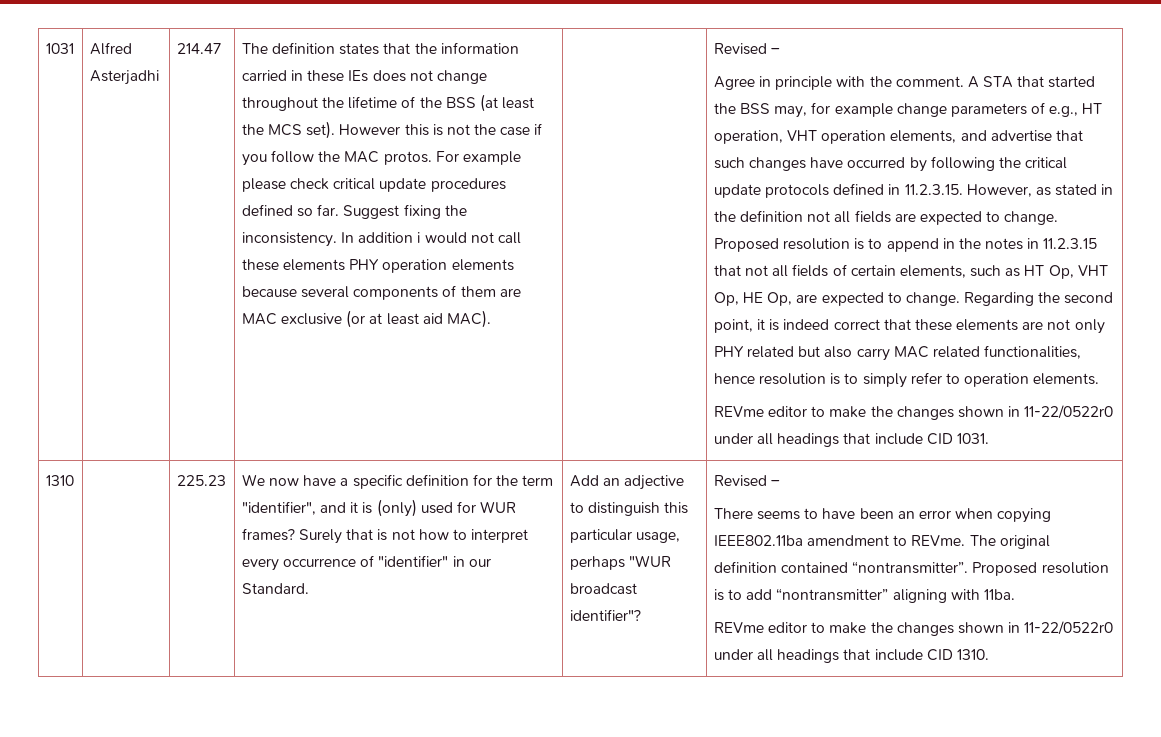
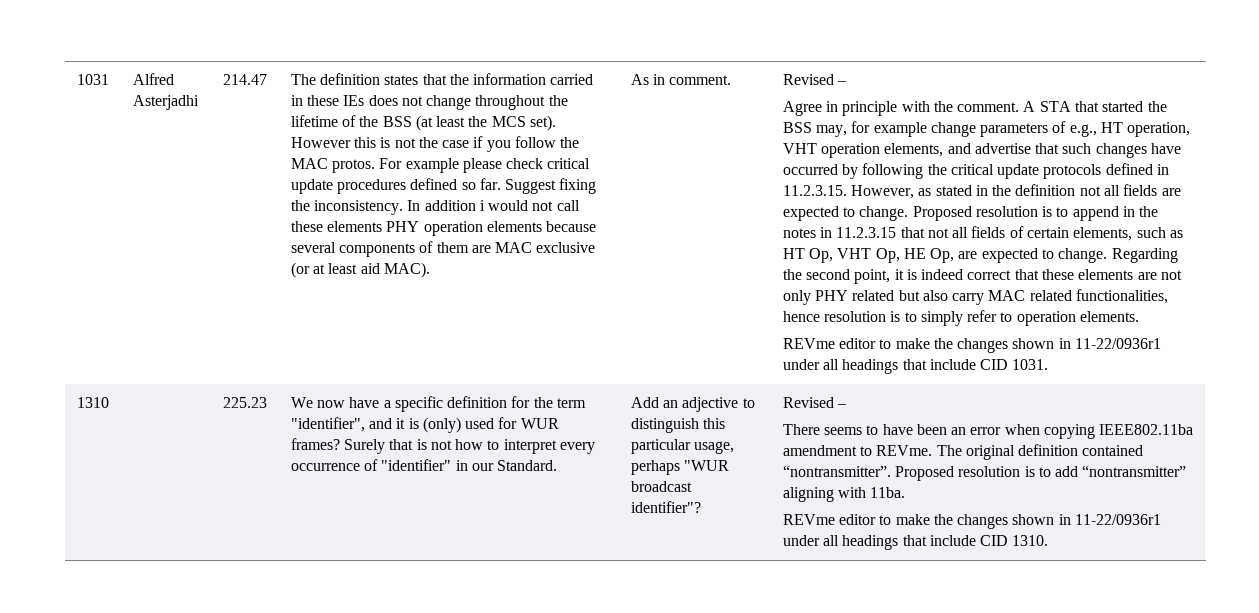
(491, 319) none -> [630,74,732,85] As in comment.
[1024,405,1114,419] 11-22/0522r0 -> [1075,338,1162,349] 11-22/0936r1
[1024,621,1114,635] 11-22/0522r0 -> [1075,514,1162,525] 11-22/0936r1

